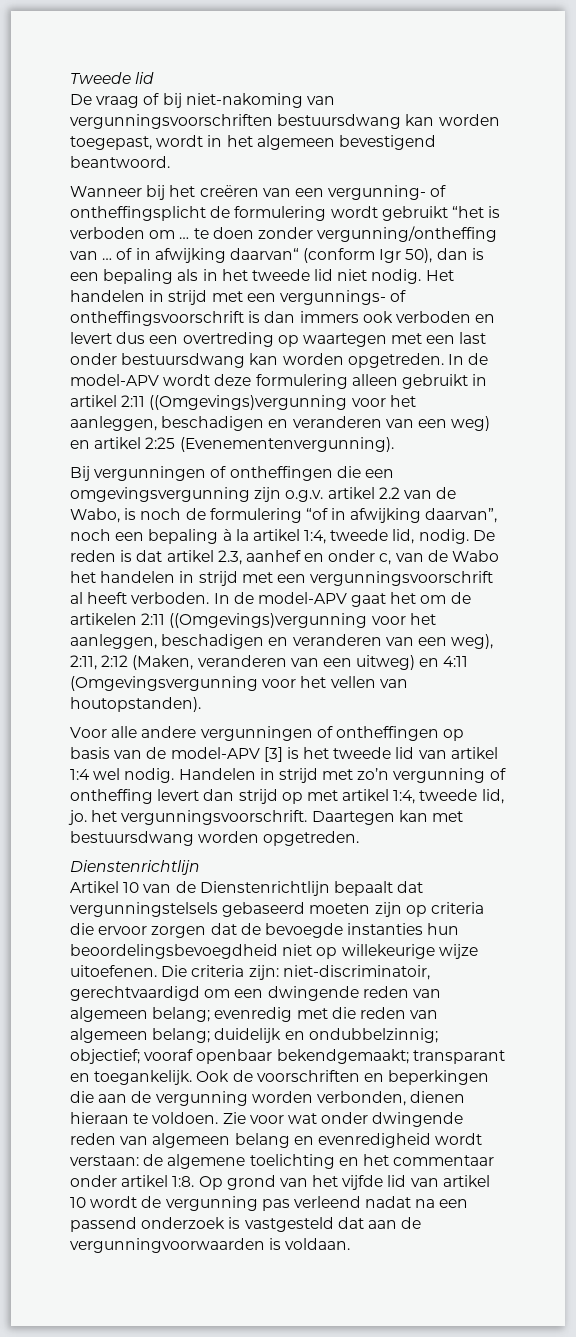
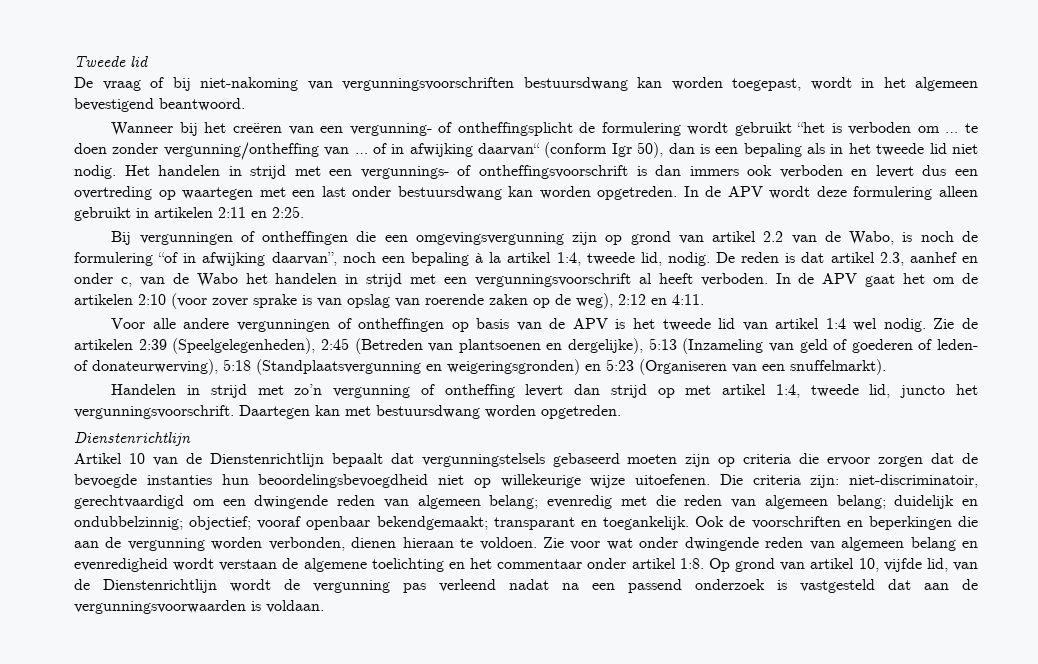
[70,374,159,386] model-APV -> [727,186,763,197] APV
[70,395,416,410] [70,416,491,431] [70,437,394,452] artikel 2:11 ((Omgevings)vergunning voor het aanleggen, beschadigen en veranderen van een weg) en artikel 2:25 (Evenementenvergunning). -> [154,206,304,218] artikelen 2:11 en 2:25.
[285,490,324,502] o.g.v. -> [605,231,704,245] op grond van
[257,592,347,604] model-APV -> [822,273,858,284] APV
[141,613,436,628] [70,634,494,649] [70,655,469,670] [70,676,408,691] [70,697,201,712] 2:11 ((Omgevings)vergunning voor het aanleggen, beschadigen en veranderen van een weg), 2:11, 2:12 (Maken, veranderen van een uitweg) en 4:11 (Omgevingsvergunning voor het vellen van houtopstanden). -> [138,293,704,309] 2:10 (voor zover sprake is van opslag van roerende zaken op de weg), 2:12 en 4:11.
[170,747,283,762] model-APV [3] -> [572,318,608,329] APV
(175, 775) none -> [933,318,978,329] [74,338,978,354] [74,359,886,375] Zie de artikelen 2:39 (Speelgelegenheden), 2:45 (Betreden van plantsoenen en dergelijke), 5:13 (Inzameling van geld of goederen of leden- of donateurwerving), 5:18 (Standplaatsvergunning en weigeringsgronden) en 5:23 (Organiseren van een snuffelmarkt). //
[68,810,87,825] jo. -> [900,385,946,398] juncto
[70,1155,139,1166] verstaan: -> [219,559,278,571] verstaan
[312,1175,490,1190] [70,1197,86,1208] het vijfde lid van artikel 10 -> [810,558,978,572] [74,579,217,593] artikel 10, vijfde lid, van de Dienstenrichtlijn
[70,1238,265,1253] vergunningvoorwaarden -> [74,600,246,614] vergunningsvoorwaarden

